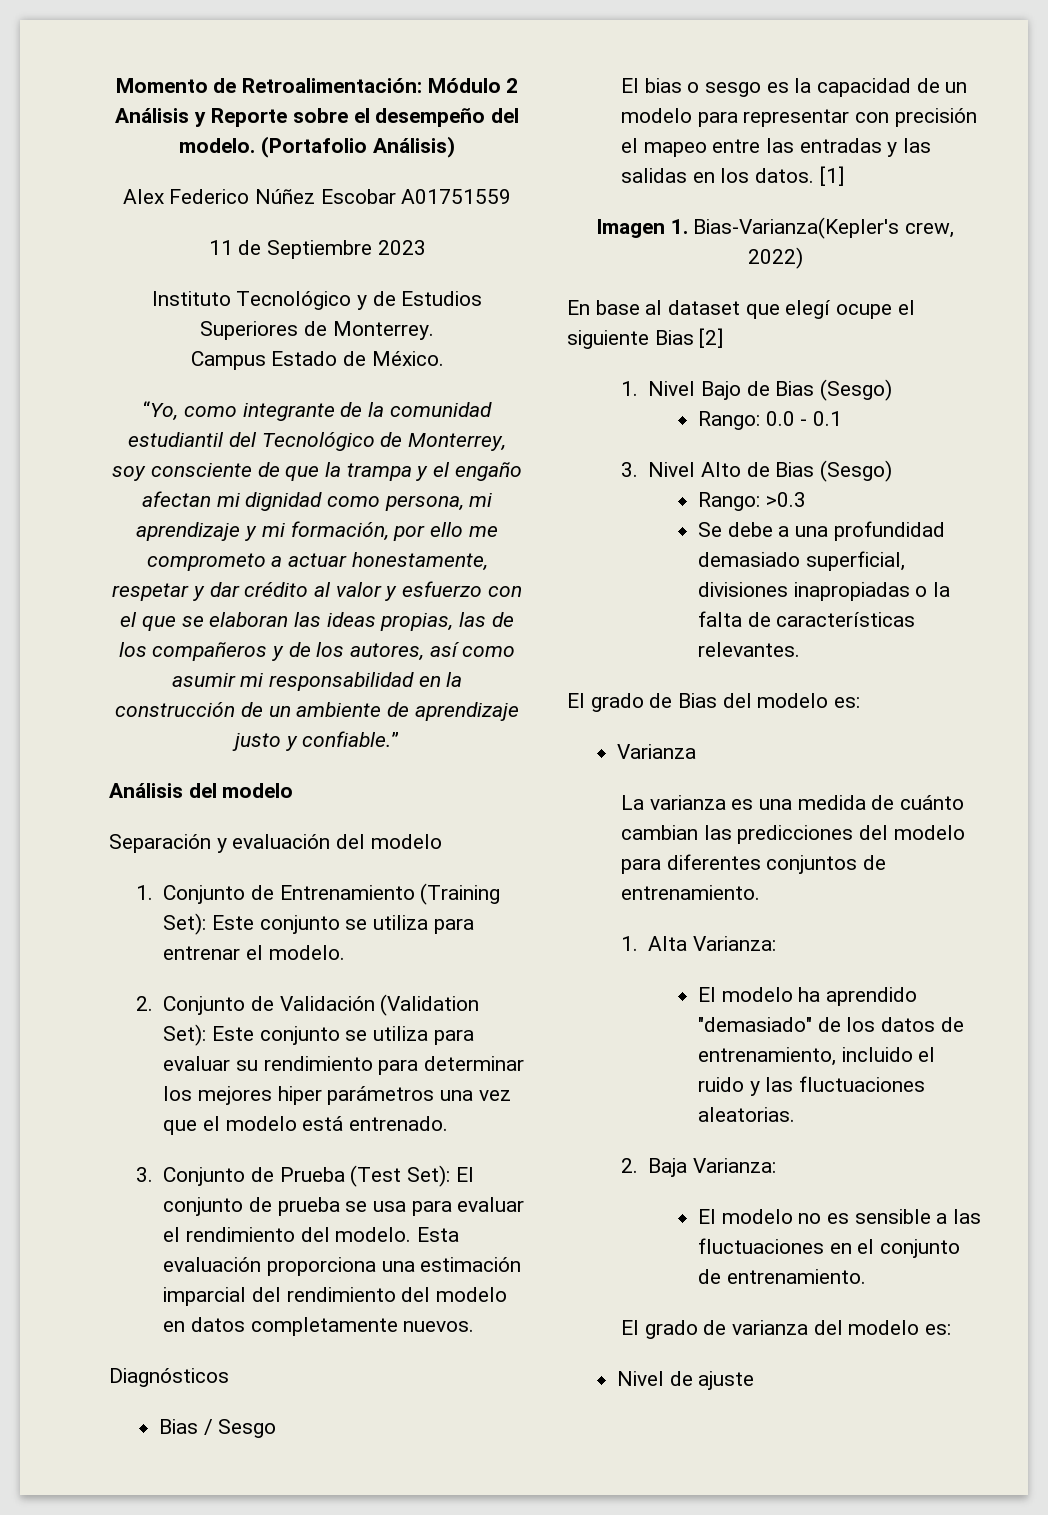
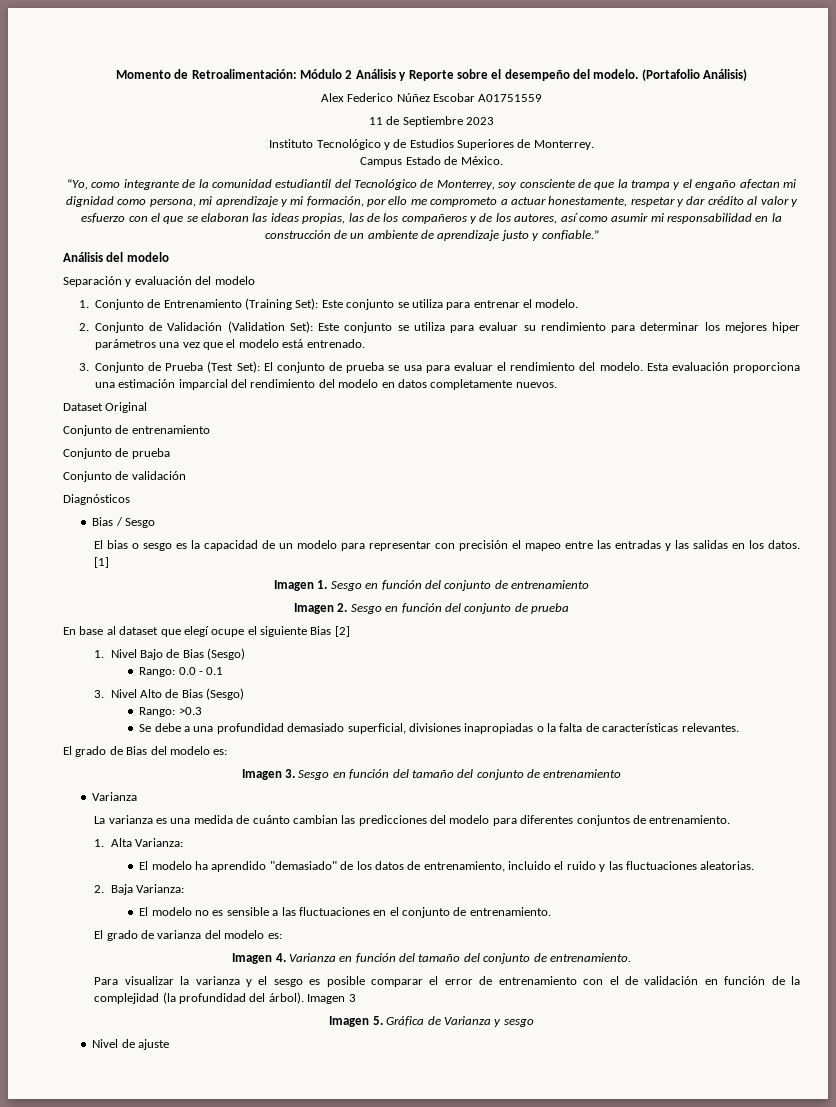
(475, 1326) none -> [63,402,148,413] [63,425,210,436] [63,448,170,459] [63,471,186,482] // Dataset Original // Conjunto de entrenamiento // Conjunto de prueba // Conjunto de validación
[693,217,955,239] [747,247,803,269] Bias-Varianza(Kepler's crew, 2022) -> [330,580,589,591] [294,603,569,614] Sesgo en función del conjunto de entrenamiento // Imagen 2. Sesgo en función del conjunto de prueba
(861, 702) none -> [241,769,622,780] // Imagen 3. Sesgo en función del tamaño del conjunto de entrenamiento
(951, 1329) none -> [232,953,631,964] [94,976,800,987] [94,992,356,1004] [329,1016,534,1027] // Imagen 4. Varianza en función del tamaño del conjunto de entrenamiento. // Para visualizar la varianza y el sesgo es posible comparar el error de entrenamiento con el de validación en función de la complejidad (la profundidad del árbol). Imagen 3 // Imagen 5. Gráfica de Varianza y sesgo

